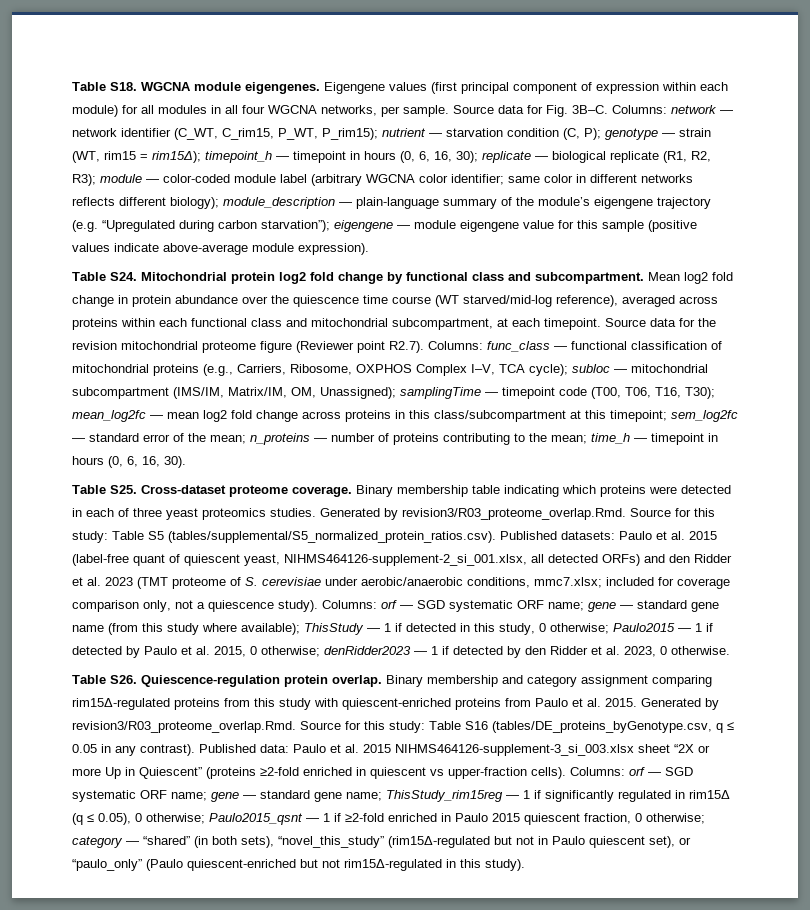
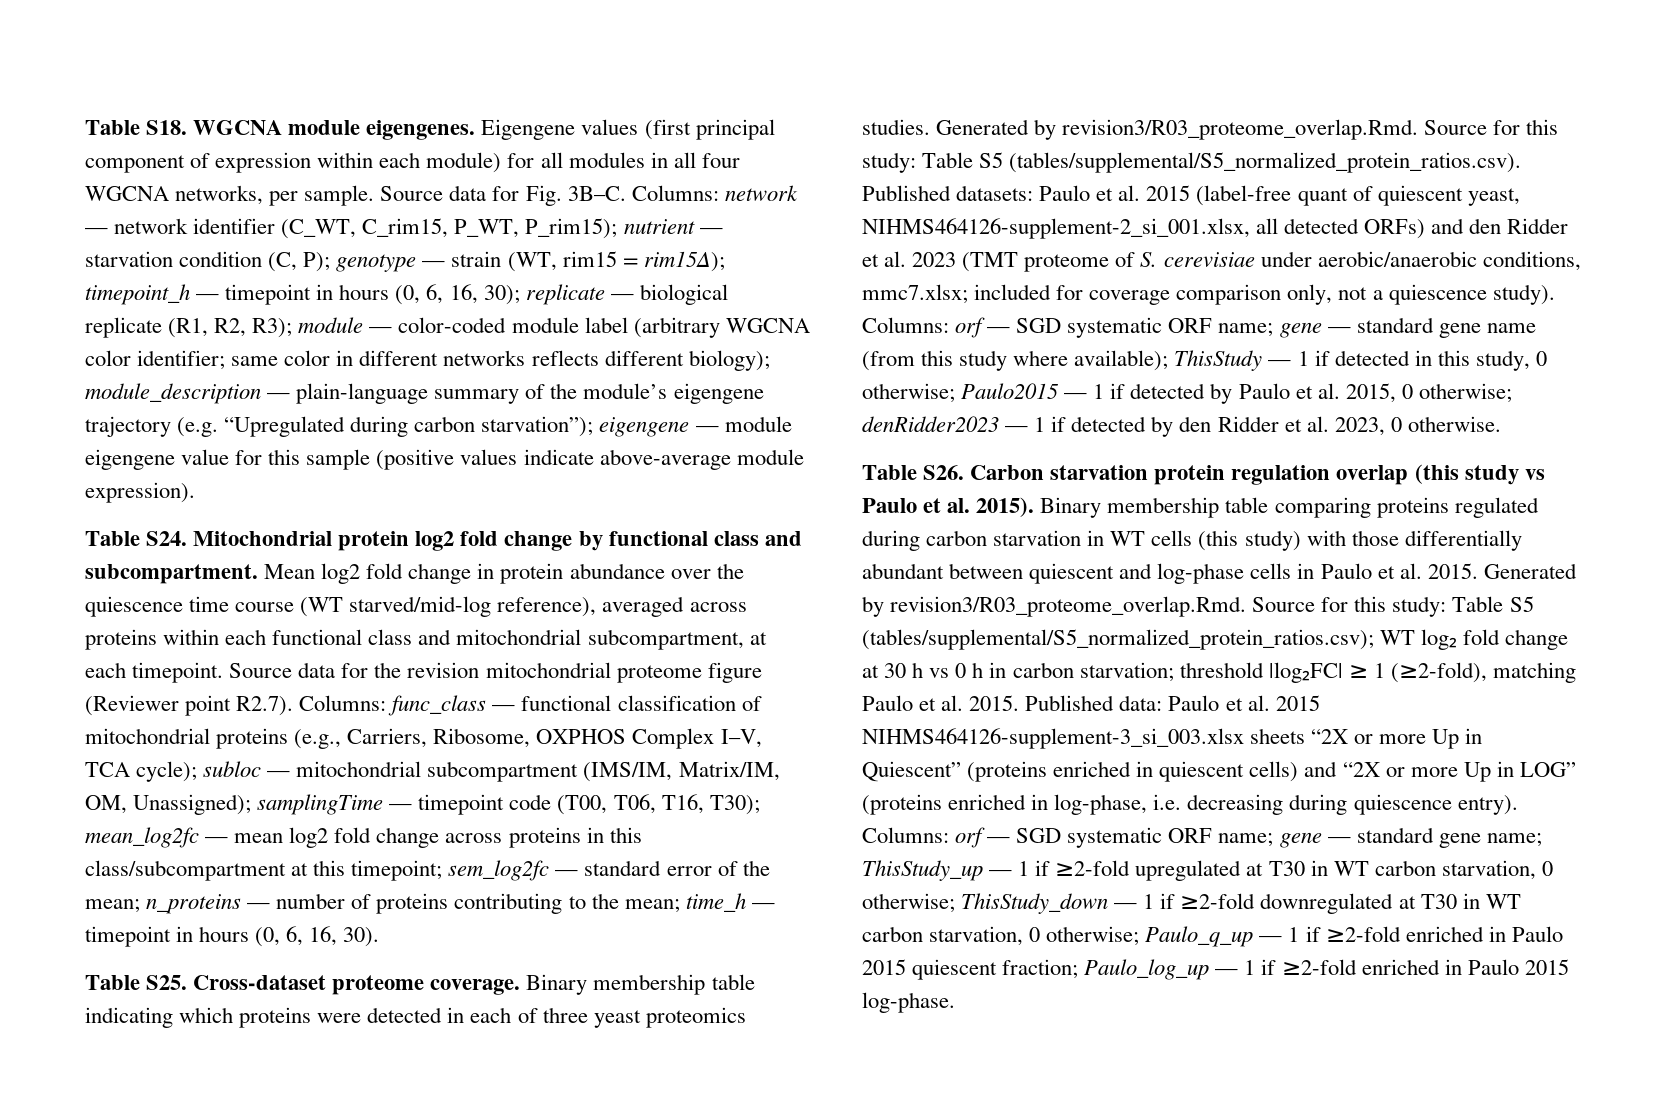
[141,675,712,687] [72,698,531,710] Quiescence-regulation protein overlap. Binary membership and category assignment comparing rim15Δ-regulated proteins from this study with quiescent-enriched proteins from -> [970,464,1545,485] [862,497,1539,518] [862,530,1522,551] [862,563,1315,584] Carbon starvation protein regulation overlap (this study vs Paulo et al. 2015). Binary membership table comparing proteins regulated during carbon starvation in WT cells (this study) with those differentially abundant between quiescent and log-phase cells in
[465,721,734,733] [72,744,195,756] S16 (tables/DE_proteins_byGenotype.csv, q ≤ 0.05 in any contrast). -> [1509,596,1534,612] [862,629,1569,650] [862,662,1577,683] [862,695,1020,711] S5 (tables/supplemental/S5_normalized_protein_ratios.csv); WT log₂ fold change at 30 h vs 0 h in carbon starvation; threshold |log₂FC| ≥ 1 (≥2-fold), matching Paulo et al. 2015.
[638,744,670,753] sheet -> [1250,728,1306,744] sheets
[260,767,299,776] ≥2-fold -> (1048, 771) none
[430,767,566,779] vs upper-fraction cells). -> [1249,761,1576,782] [862,794,1518,815] cells) and “2X or more Up in LOG” (proteins enriched in log-phase, i.e. decreasing during quiescence entry).
[386,790,730,802] [72,813,303,825] ThisStudy_rim15reg — 1 if significantly regulated in rim15Δ (q ≤ 0.05), 0 otherwise; Paulo2015_qsnt -> [862,860,1553,881] [862,893,1521,914] [862,926,1254,947] ThisStudy_up — 1 if ≥2-fold upregulated at T30 in WT carbon starvation, 0 otherwise; ThisStudy_down — 1 if ≥2-fold downregulated at T30 in WT carbon starvation, 0 otherwise; Paulo_q_up
[584,813,705,824] [72,836,691,848] [72,859,525,871] fraction, 0 otherwise; category — “shared” (in both sets), “novel_this_study” (rim15Δ-regulated but not in Paulo quiescent set), or “paulo_only” (Paulo quiescent-enriched but not rim15Δ-regulated in this study). -> [1002,959,1569,980] [862,992,955,1013] fraction; Paulo_log_up — 1 if ≥2-fold enriched in Paulo 2015 log-phase.

